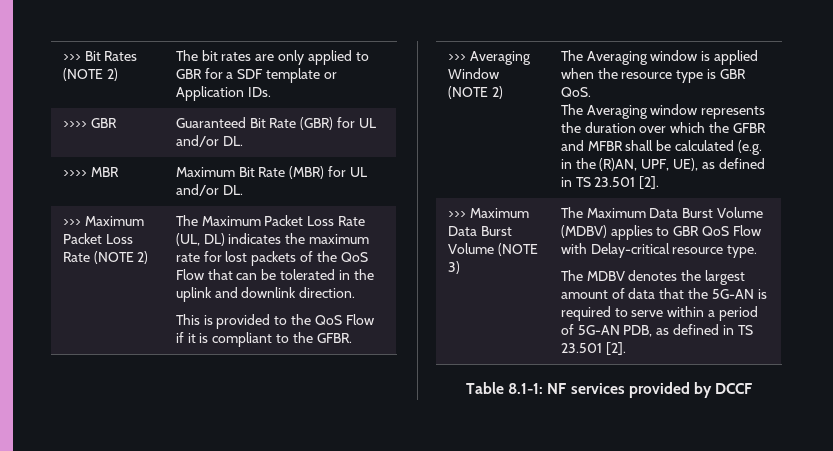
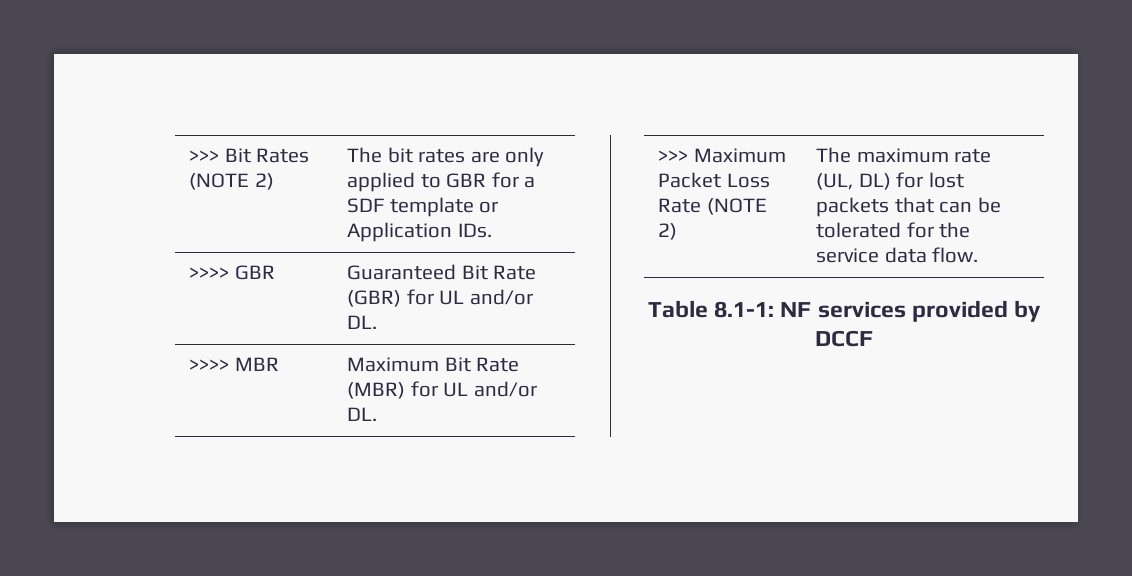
[201,215,365,226] [175,233,369,246] [175,251,368,266] [175,269,374,280] [175,287,356,302] [175,314,374,329] [175,332,352,347] [447,51,531,65] [447,68,499,79] [447,86,503,99] [560,50,758,65] [560,68,746,83] [560,87,591,97] [560,104,766,119] [560,122,766,133] [560,140,762,155] [560,158,765,171] [560,176,660,189] [447,208,529,218] [447,226,512,236] [447,243,538,256] [447,261,460,274] [560,207,763,218] [560,225,761,240] [560,243,758,258] [560,270,745,285] [560,288,767,299] [560,306,758,321] [560,324,753,337] [560,342,626,355] Maximum Packet Loss Rate (UL, DL) indicates the maximum rate for lost packets of the QoS Flow that can be tolerated in the uplink and downlink direction. // This is provided to the QoS Flow if it is compliant to the GFBR. // >>> Averaging Window (NOTE 2) | The Averaging window is applied when the resource type is GBR QoS. // The Averaging window represents the duration over which the GFBR and MFBR shall be calculated (e.g. in the (R)AN, UPF, UE), as defined in TS 23.501 [2]. // >>> Maximum Data Burst Volume (NOTE 3) | The Maximum Data Burst Volume (MDBV) applies to GBR QoS Flow with Delay-critical resource type. // The MDBV denotes the largest amount of data that the 5G-AN is required to serve within a period of 5G-AN PDB, as defined in TS 23.501 [2]. -> [856,148,992,163] [816,172,964,190] [816,197,1001,217] [816,222,971,238] [816,247,979,263] maximum rate (UL, DL) for lost packets that can be tolerated for the service data flow.

